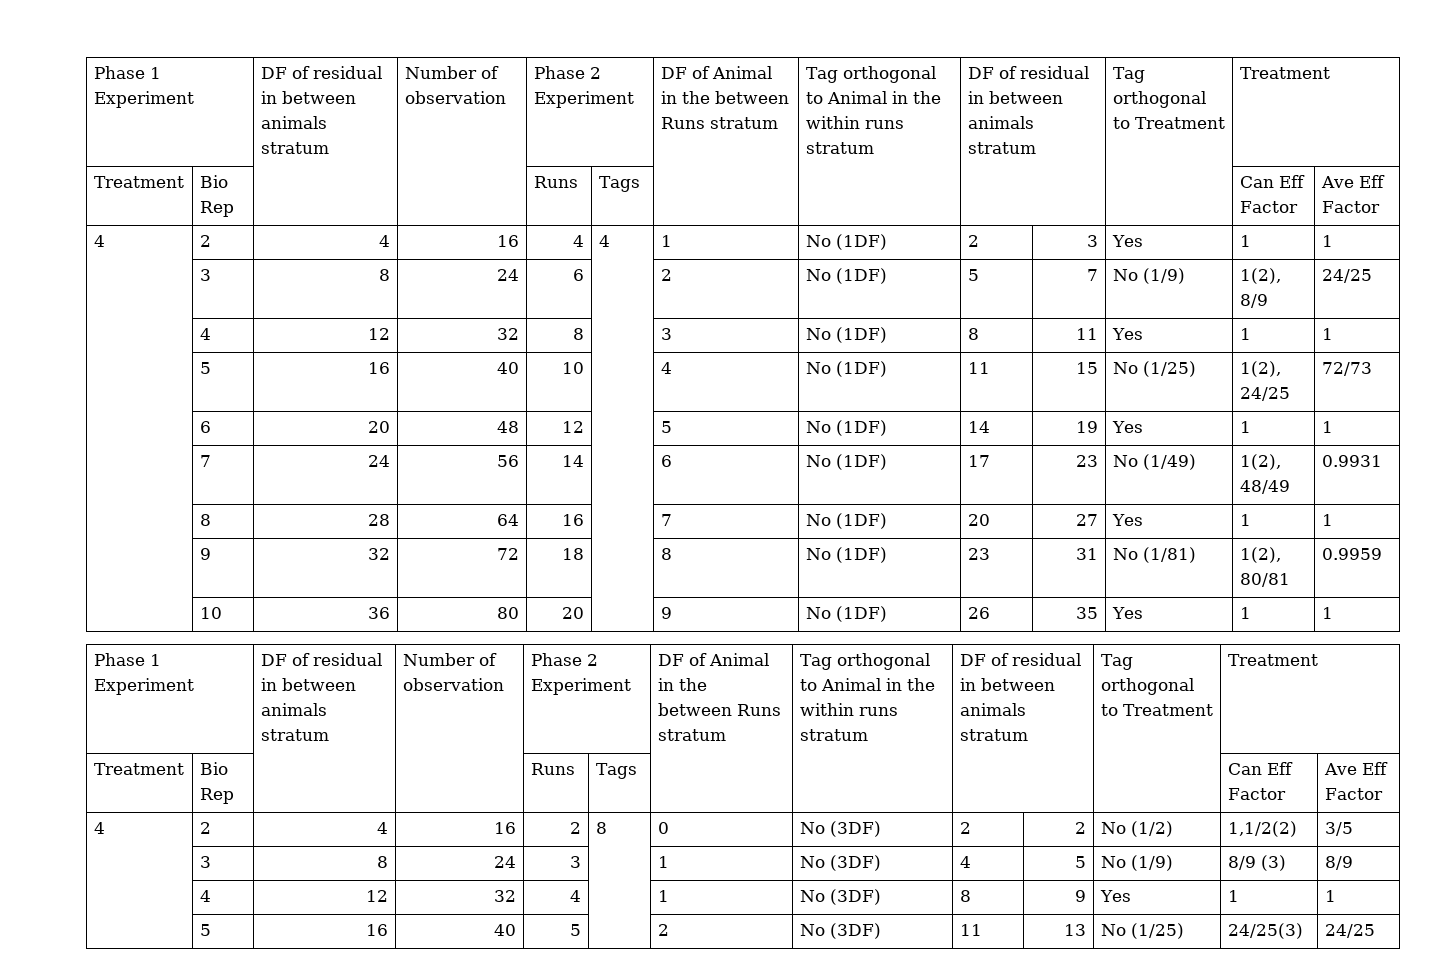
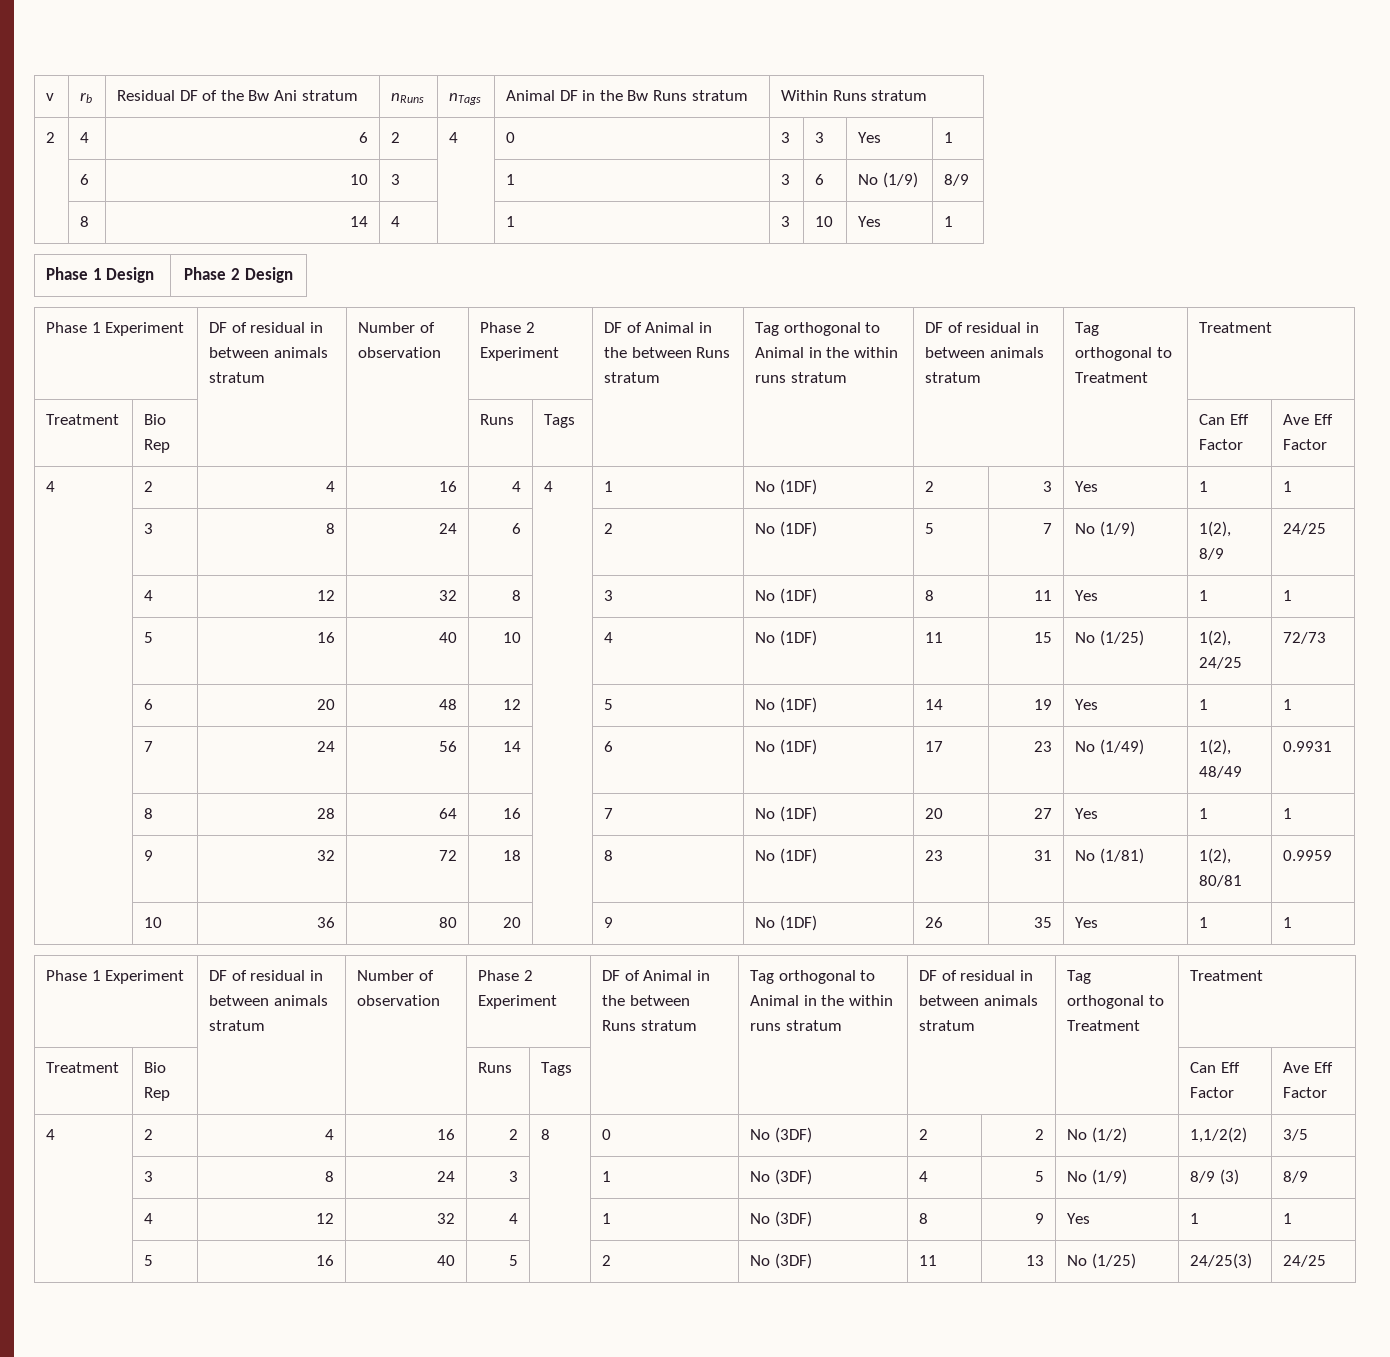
(93, 72) none -> [46,93,55,101] [80,92,93,103] [117,90,358,101] [391,93,425,103] [449,93,482,105] [506,90,748,101] [781,90,928,101] [46,132,56,143] [80,132,90,143] [358,132,368,143] [391,132,401,143] [449,132,459,143] [506,132,516,143] [781,132,791,143] [815,132,825,143] [858,132,882,143] [944,132,954,143] [80,174,90,185] [349,174,368,185] [391,174,401,185] [506,174,516,185] [781,174,791,185] [815,174,825,185] [858,172,918,188] [944,174,970,186] [80,216,90,227] [349,216,368,227] [391,216,401,227] [506,216,516,227] [781,216,791,227] [815,216,834,227] [858,216,882,227] [944,216,954,227] [46,267,155,283] [184,267,293,283] v | rb | Residual DF of the Bw Ani stratum | nRuns | nTags | Animal DF in the Bw Runs stratum | Within Runs stratum // 2 | 4 | 6 | 2 | 4 | 0 | 3 | 3 | Yes | 1 // | 6 | 10 | 3 | | 1 | 3 | 6 | No (1/9) | 8/9 // | 8 | 14 | 4 | | 1 | 3 | 10 | Yes | 1 // Phase 1 Design | Phase 2 Design //

